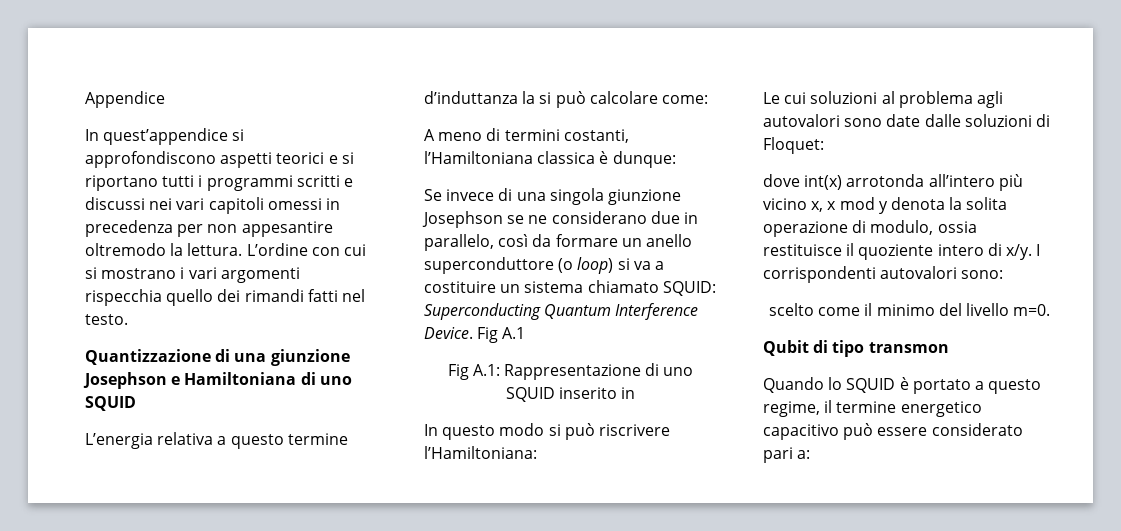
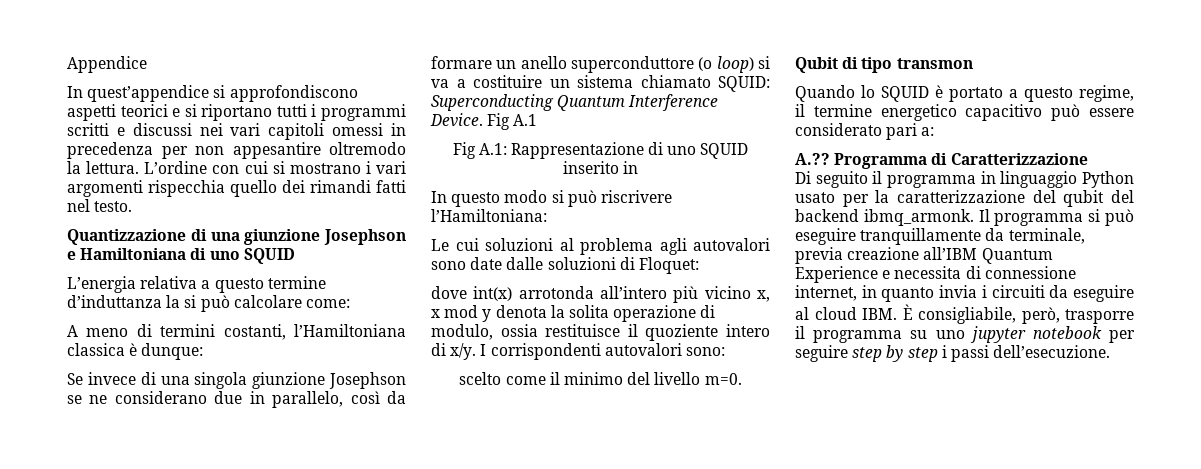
(811, 454) none -> [795,153,1088,169] [795,171,1134,188] [795,190,1134,207] [795,209,1134,226] [795,228,1085,245] [795,247,1053,264] [795,266,1076,283] [795,285,1134,302] [795,304,1134,324] [795,326,1135,343] [795,345,1111,362] // A.?? Programma di Caratterizzazione // Di seguito il programma in linguaggio Python usato per la caratterizzazione del qubit del backend ibmq_armonk. Il programma si può eseguire tranquillamente da terminale, previa creazione all’IBM Quantum Experience e necessita di connessione internet, in quanto invia i circuiti da eseguire al cloud IBM. È consigliabile, però, trasporre il programma su uno jupyter notebook per seguire step by step i passi dell’esecuzione.

